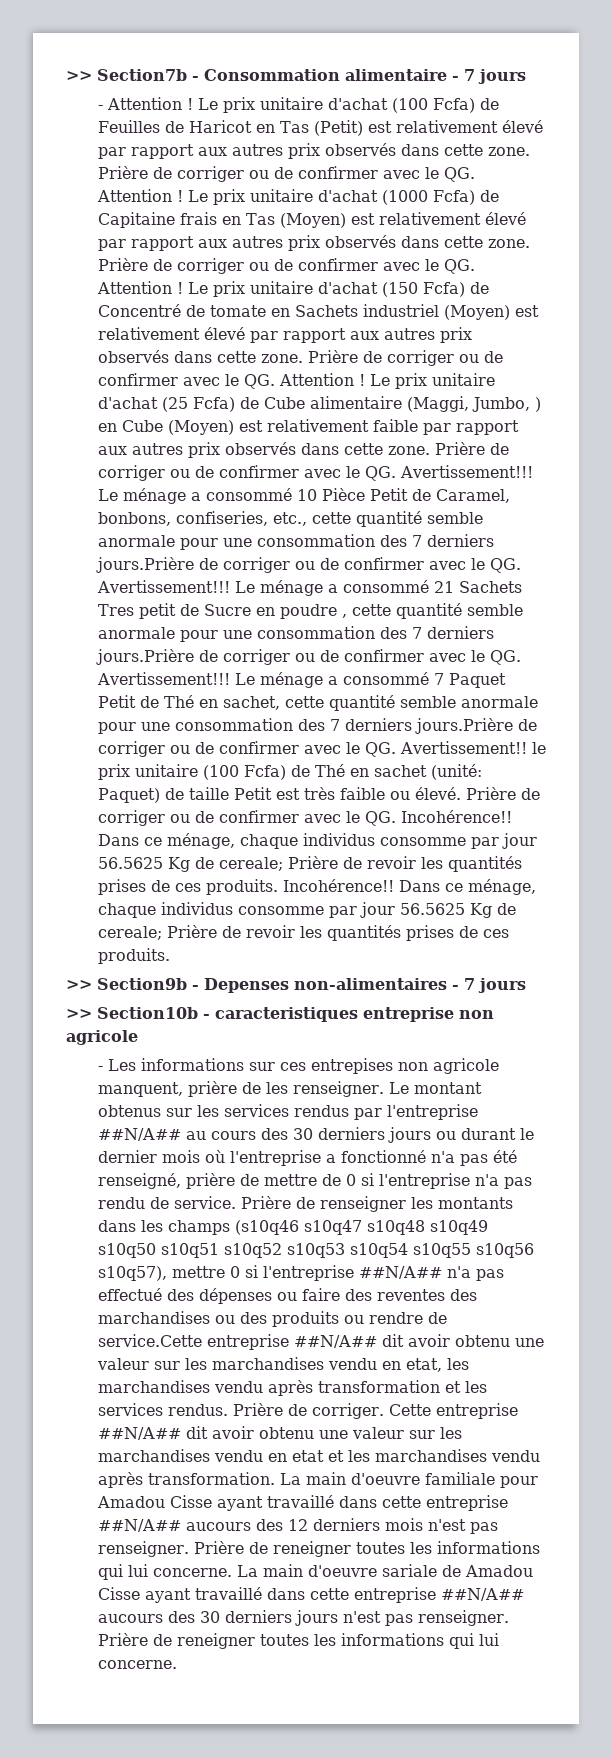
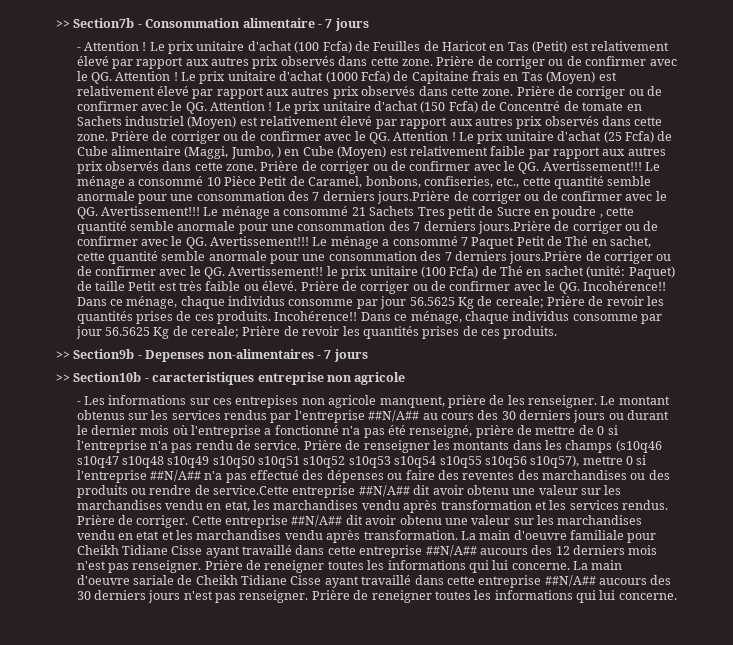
[96,1496,165,1508] Amadou -> [76,545,168,555] Cheikh Tidiane
[464,1565,533,1577] Amadou -> [195,575,288,585] Cheikh Tidiane

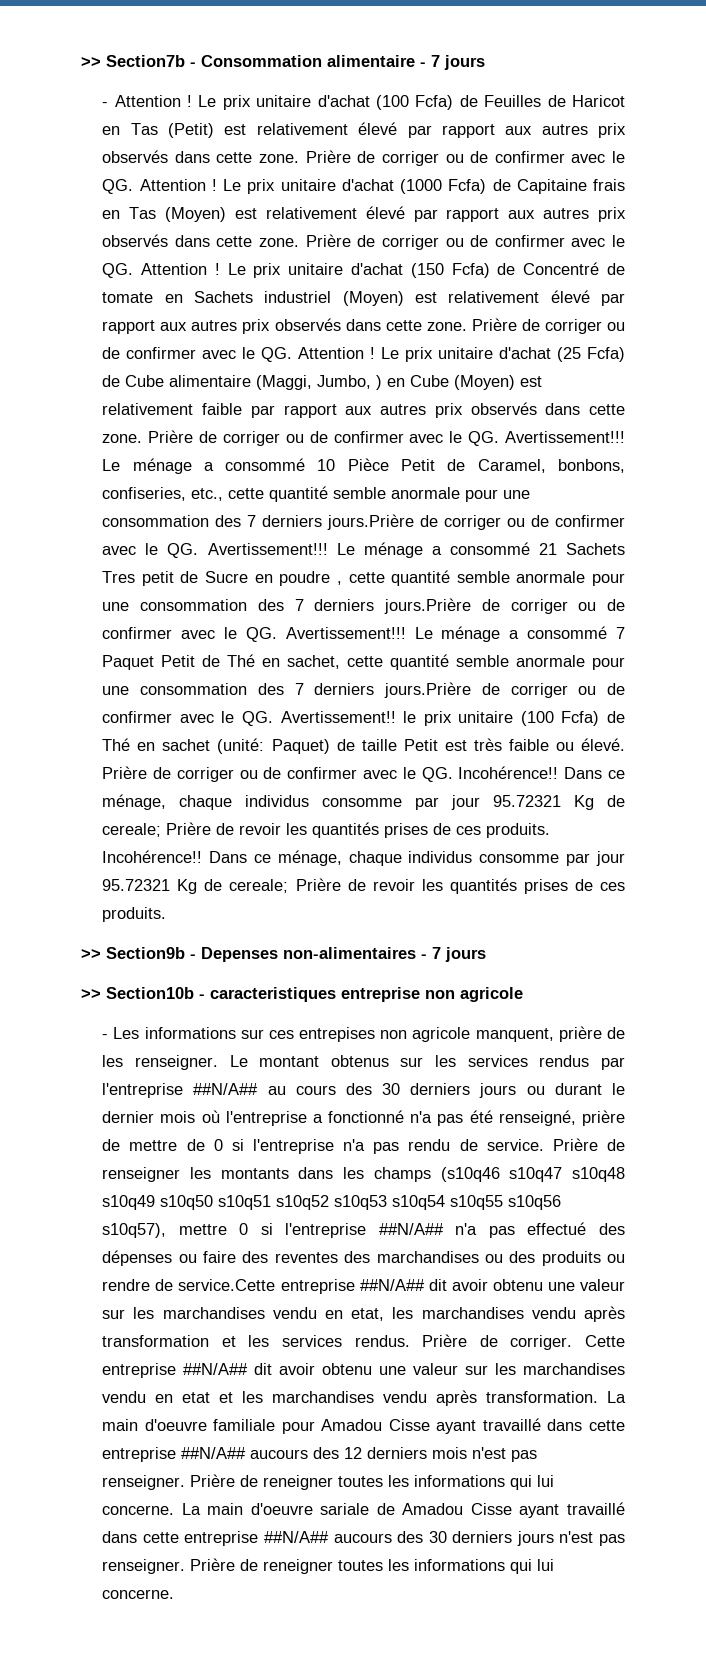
[409,297,455,306] 56.5625 -> [493,795,562,807] 95.72321
[104,327,150,336] 56.5625 -> [102,879,171,891] 95.72321
[76,545,168,555] Cheikh Tidiane -> [321,1419,383,1431] Amadou
[195,575,288,585] Cheikh Tidiane -> [402,1503,464,1515] Amadou

